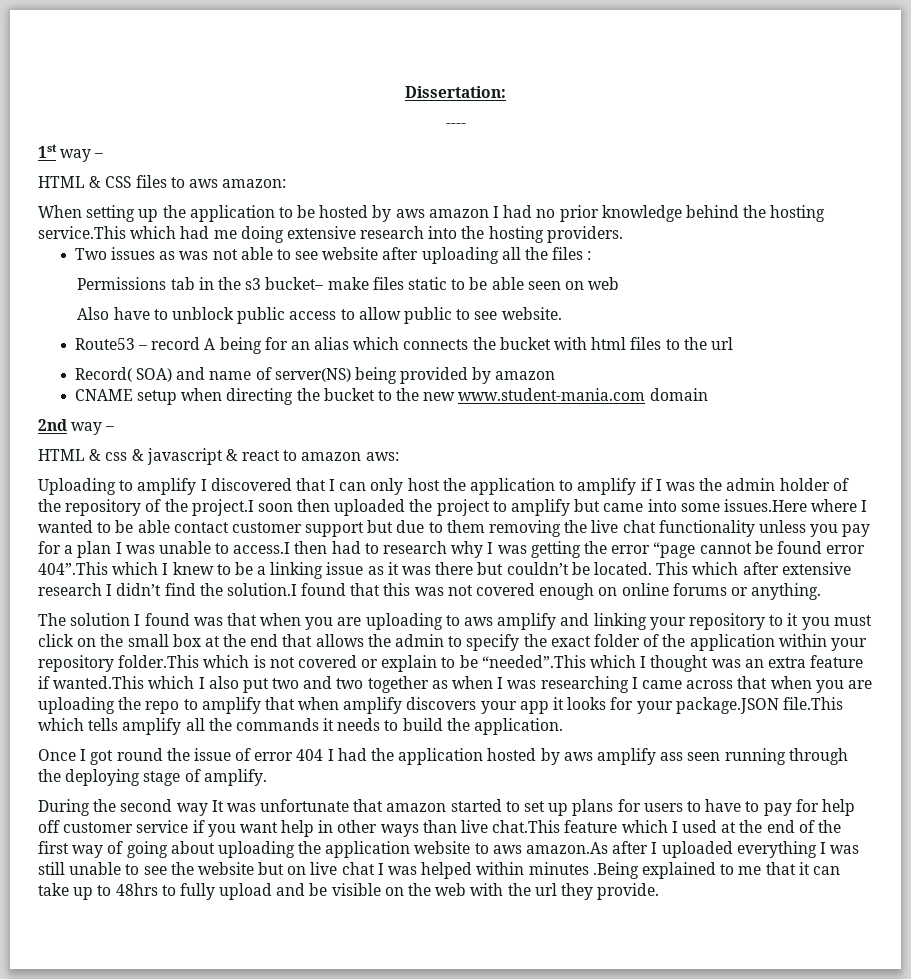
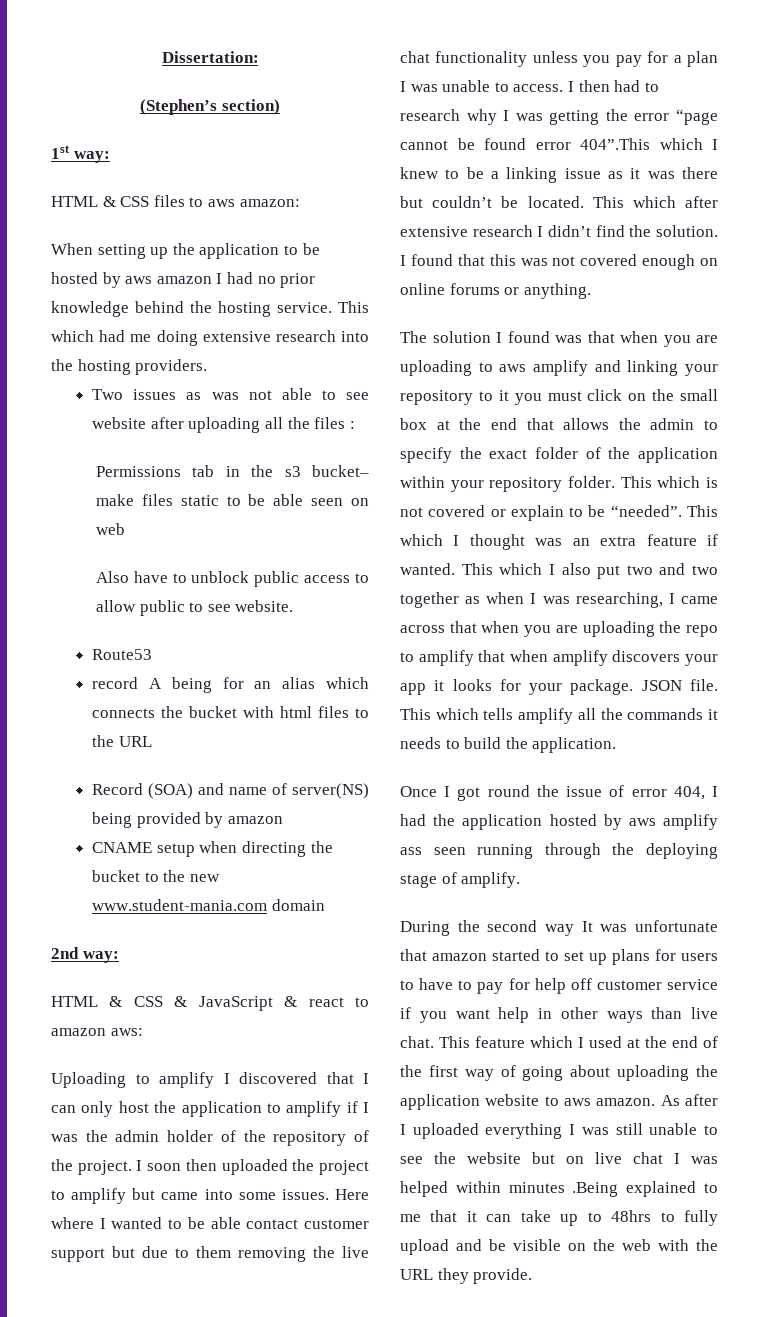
[445,123,466,128] ---- -> [140,99,280,115] (Stephen’s section)
[60,149,104,162] way – -> [73,151,110,163] way:
[38,226,126,239] service.This -> [277,301,369,313] service. This
[137,345,147,350] – -> (153, 654) //
[710,337,733,350] [74,367,172,382] url // Record( SOA) -> [118,736,152,747] [92,783,194,799] URL // Record (SOA)
[71,422,115,435] [38,448,223,465] way – // HTML & css & javascript -> [82,951,119,963] [51,996,273,1011] way: // HTML & CSS & JavaScript
[191,499,254,516] project.I -> [77,1160,143,1175] project. I
[723,499,807,512] issues.Here -> [281,1189,369,1200] issues. Here
[233,542,291,554] access.I -> [513,81,574,92] access. I
[226,583,297,596] solution.I -> [656,225,718,237] [400,255,406,266] solution. I
[118,655,200,668] folder.This -> [568,476,652,488] folder. This
[481,655,586,668] “needed”.This -> [610,505,718,517] “needed”. This
[53,676,145,689] wanted.This -> [400,563,493,575] wanted. This
[540,676,629,693] researching -> [575,592,663,608] researching,
[675,697,843,714] package.JSON file.This -> [570,679,718,695] [400,708,431,720] package. JSON file. This
[296,749,324,761] 404 -> [673,786,705,800] 404,
[492,820,561,833] chat.This -> [400,1036,470,1048] chat. This
[526,842,609,854] amazon.As -> [596,1095,680,1106] amazon. As
[534,883,557,896] url -> [400,1269,433,1280] URL

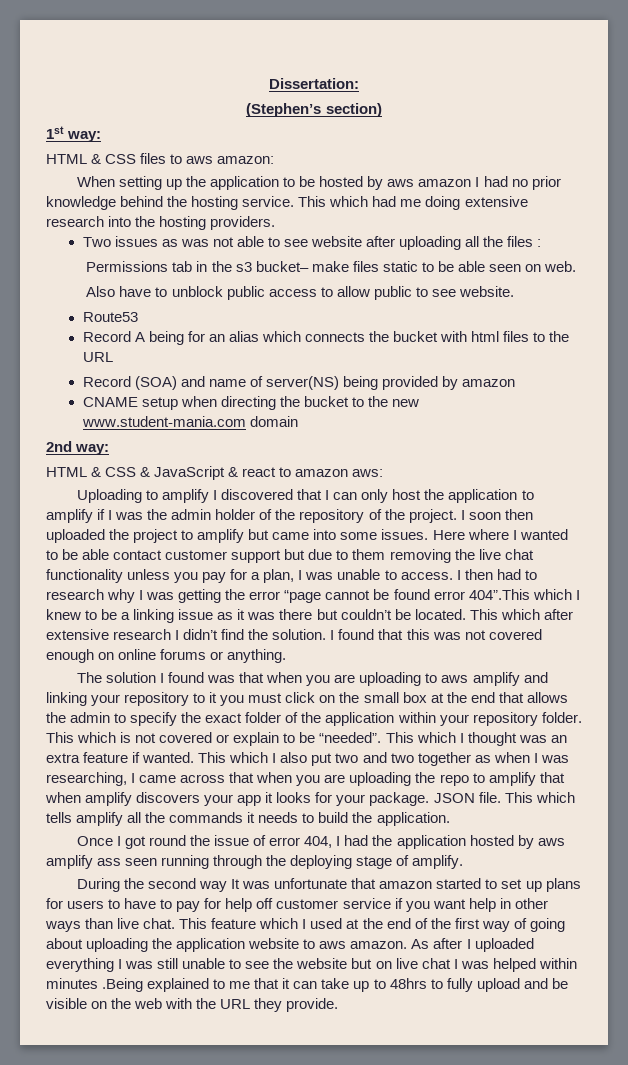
[95,523,125,535] web -> [544,261,577,272] web.
[92,677,139,689] record -> [82,331,131,342] Record
[687,51,718,67] plan -> [263,569,295,583] plan,

